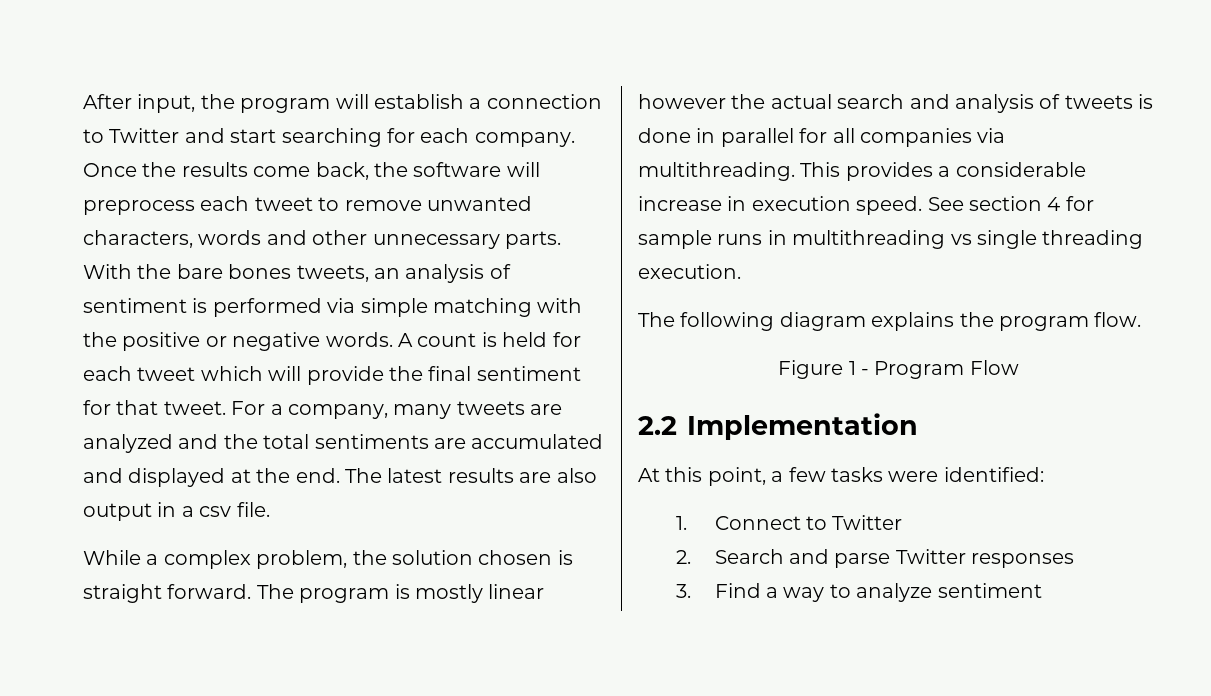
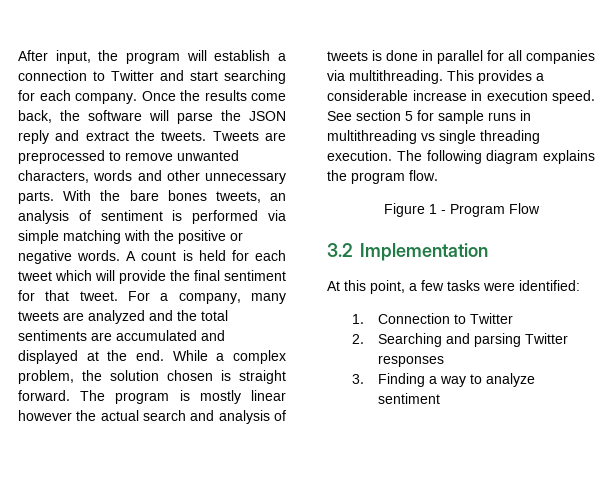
[83,196,313,215] preprocess each tweet -> [177,110,286,124] [18,130,286,144] [18,150,105,164] parse the JSON reply and extract the tweets. Tweets are preprocessed
[345,468,597,483] [83,502,270,521] The latest results are also output in a csv file. // -> (164, 355) none
[1047,197,1061,211] 4 -> [405,111,413,121] 5
(741, 271) // -> (392, 155) none
[638,416,677,435] 2.2 -> [327,243,353,257] 3.2
[714,516,801,530] Connect -> [377,313,450,324] Connection
[714,549,891,568] Search and parse -> [377,333,521,347] Searching and parsing
[714,583,761,598] Find -> [377,373,425,387] Finding

